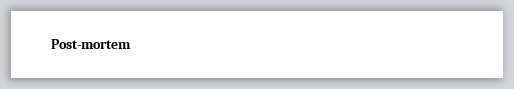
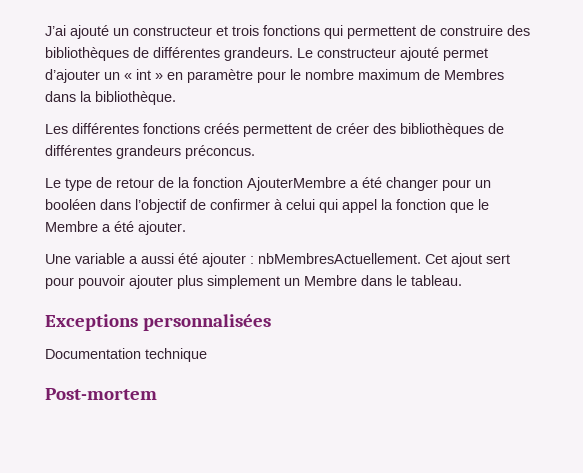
(51, 44) none -> [45,25,530,39] [45,47,488,61] [45,69,504,83] [45,91,176,105] [45,123,504,137] [45,145,255,159] [45,177,491,191] [45,199,489,213] [45,221,186,235] [45,253,510,267] [45,275,462,289] [45,314,271,331] [45,348,207,362] J’ai ajouté un constructeur et trois fonctions qui permettent de construire des bibliothèques de différentes grandeurs. Le constructeur ajouté permet d’ajouter un « int » en paramètre pour le nombre maximum de Membres dans la bibliothèque. // Les différentes fonctions créés permettent de créer des bibliothèques de différentes grandeurs préconcus. // Le type de retour de la fonction AjouterMembre a été changer pour un booléen dans l’objectif de confirmer à celui qui appel la fonction que le Membre a été ajouter. // Une variable a aussi été ajouter : nbMembresActuellement. Cet ajout sert pour pouvoir ajouter plus simplement un Membre dans le tableau. // Exceptions personnalisées // Documentation technique //

